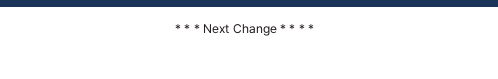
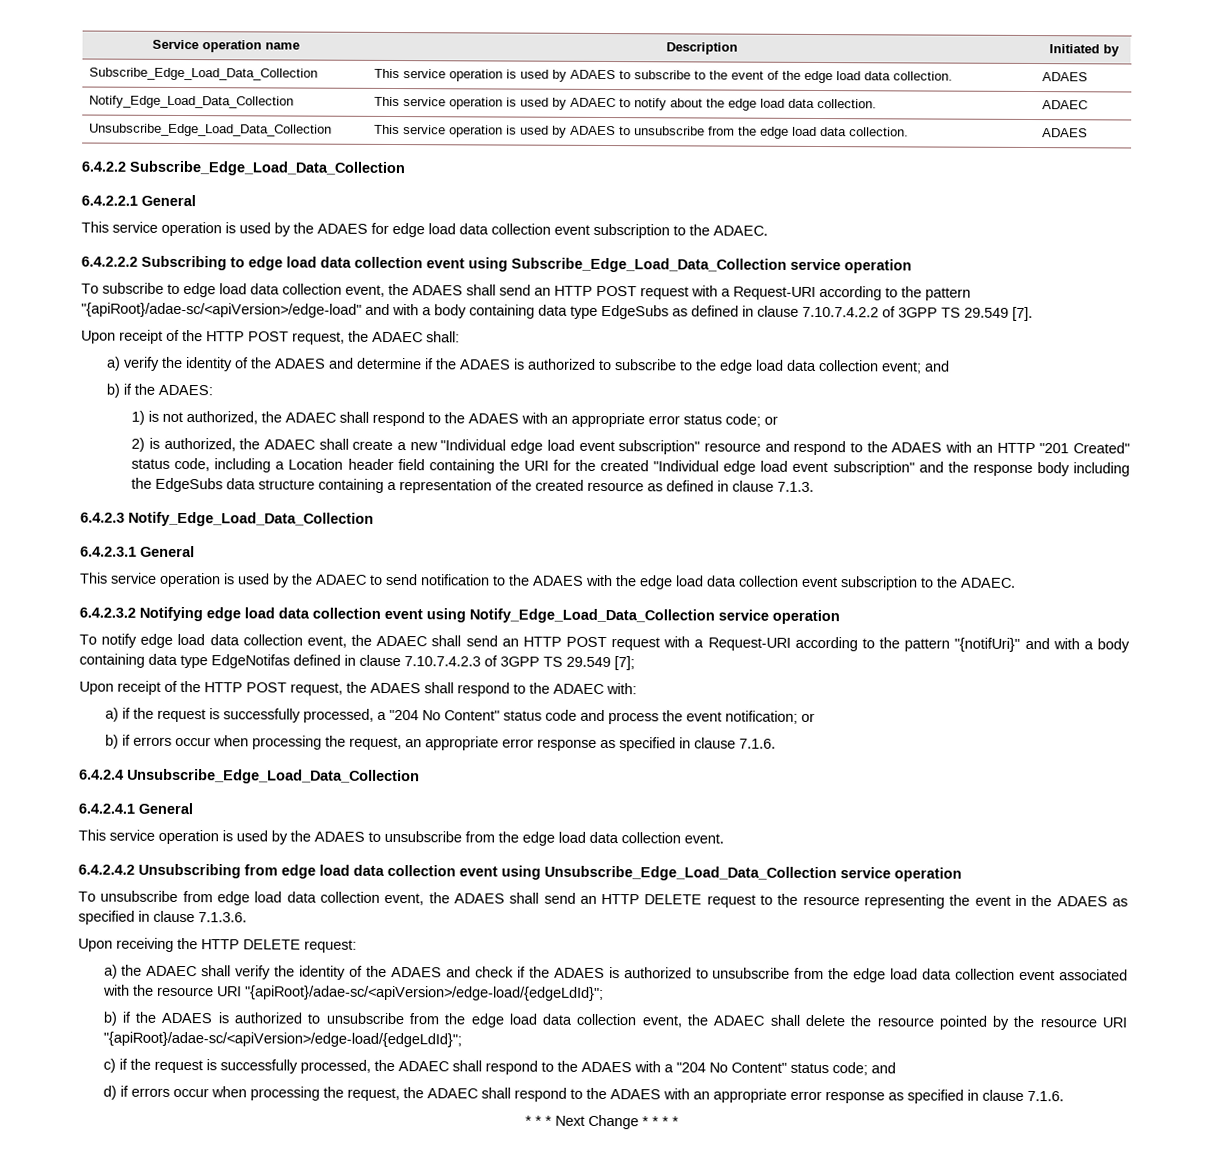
(175, 28) none -> [151,39,300,53] [666,42,738,55] [1048,44,1120,57] [89,67,319,81] [374,68,954,84] [1042,72,1089,82] [89,95,295,109] [374,96,878,111] [1042,100,1089,110] [89,123,333,137] [374,124,910,139] [1042,128,1089,138] [81,160,405,177] [81,194,196,207] [81,221,768,239] [81,255,912,274] [81,282,971,301] [81,302,1033,322] [81,329,460,345] [105,356,950,374] [105,383,213,398] [131,410,779,428] [131,437,1130,456] [131,457,1131,477] [131,477,815,494] [80,511,374,527] [80,545,195,558] [79,572,1016,591] [79,606,840,625] [79,633,1131,653] [79,653,635,671] [79,680,637,697] [104,707,815,725] [104,734,776,752] [79,768,420,785] [78,802,193,815] [78,829,724,846] [78,863,962,882] [78,890,1129,909] [78,910,247,925] [78,937,357,953] [103,964,1129,983] [102,984,604,1001] [102,1011,1127,1030] [102,1031,462,1048] [102,1058,896,1076] [102,1085,1064,1104] Service operation name | Description | Initiated by // Subscribe_Edge_Load_Data_Collection | This service operation is used by ADAES to subscribe to the event of the edge load data collection. | ADAES // Notify_Edge_Load_Data_Collection | This service operation is used by ADAEC to notify about the edge load data collection. | ADAEC // Unsubscribe_Edge_Load_Data_Collection | This service operation is used by ADAES to unsubscribe from the edge load data collection. | ADAES // 6.4.2.2 Subscribe_Edge_Load_Data_Collection // 6.4.2.2.1 General // This service operation is used by the ADAES for edge load data collection event subscription to the ADAEC. // 6.4.2.2.2 Subscribing to edge load data collection event using Subscribe_Edge_Load_Data_Collection service operation // To subscribe to edge load data collection event, the ADAES shall send an HTTP POST request with a Request-URI according to the pattern "{apiRoot}/adae-sc/<apiVersion>/edge-load" and with a body containing data type EdgeSubs as defined in clause 7.10.7.4.2.2 of 3GPP TS 29.549 [7]. // Upon receipt of the HTTP POST request, the ADAEC shall: // a) verify the identity of the ADAES and determine if the ADAES is authorized to subscribe to the edge load data collection event; and // b) if the ADAES: // 1) is not authorized, the ADAEC shall respond to the ADAES with an appropriate error status code; or // 2) is authorized, the ADAEC shall create a new "Individual edge load event subscription" resource and respond to the ADAES with an HTTP "201 Created" status code, including a Location header field containing the URI for the created "Individual edge load event subscription" and the response body including the EdgeSubs data structure containing a representation of the created resource as defined in clause 7.1.3. // 6.4.2.3 Notify_Edge_Load_Data_Collection // 6.4.2.3.1 General // This service operation is used by the ADAEC to send notification to the ADAES with the edge load data collection event subscription to the ADAEC. // 6.4.2.3.2 Notifying edge load data collection event using Notify_Edge_Load_Data_Collection service operation // To notify edge load data collection event, the ADAEC shall send an HTTP POST request with a Request-URI according to the pattern "{notifUri}" and with a body containing data type EdgeNotifas defined in clause 7.10.7.4.2.3 of 3GPP TS 29.549 [7]; // Upon receipt of the HTTP POST request, the ADAES shall respond to the ADAEC with: // a) if the request is successfully processed, a "204 No Content" status code and process the event notification; or // b) if errors occur when processing the request, an appropriate error response as specified in clause 7.1.6. // 6.4.2.4 Unsubscribe_Edge_Load_Data_Collection // 6.4.2.4.1 General // This service operation is used by the ADAES to unsubscribe from the edge load data collection event. // 6.4.2.4.2 Unsubscribing from edge load data collection event using Unsubscribe_Edge_Load_Data_Collection service operation // To unsubscribe from edge load data collection event, the ADAES shall send an HTTP DELETE request to the resource representing the event in the ADAES as specified in clause 7.1.3.6. // Upon receiving the HTTP DELETE request: // a) the ADAEC shall verify the identity of the ADAES and check if the ADAES is authorized to unsubscribe from the edge load data collection event associated with the resource URI "{apiRoot}/adae-sc/<apiVersion>/edge-load/{edgeLdId}"; // b) if the ADAES is authorized to unsubscribe from the edge load data collection event, the ADAEC shall delete the resource pointed by the resource URI "{apiRoot}/adae-sc/<apiVersion>/edge-load/{edgeLdId}"; // c) if the request is successfully processed, the ADAEC shall respond to the ADAES with a "204 No Content" status code; and // d) if errors occur when processing the request, the ADAEC shall respond to the ADAES with an appropriate error response as specified in clause 7.1.6. //

